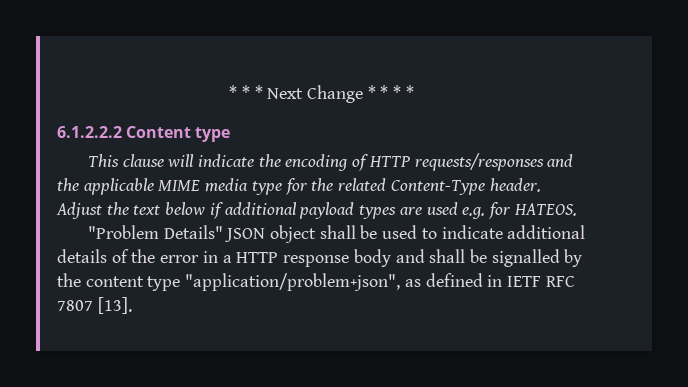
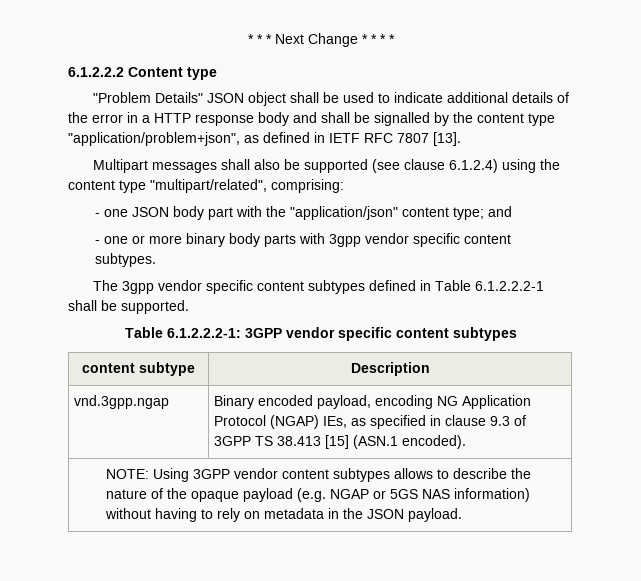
[87,153,574,171] [57,178,541,195] [56,202,577,219] // This clause will indicate the encoding of HTTP requests/responses and the applicable MIME media type for the related Content-Type header. Adjust the text below if additional payload types are used e.g. for HATEOS. -> (217, 73) none
(132, 305) none -> [92,159,560,173] [68,179,344,193] [94,206,512,220] [94,233,511,247] [94,253,156,267] [92,280,544,294] [68,300,189,314] [124,327,517,341] [82,362,195,376] [350,362,430,376] [73,395,169,409] [213,395,531,409] [213,415,526,429] [213,435,466,449] [105,468,531,482] [105,488,530,502] [104,508,462,522] // Multipart messages shall also be supported (see clause 6.1.2.4) using the content type "multipart/related", comprising: // - one JSON body part with the "application/json" content type; and // - one or more binary body parts with 3gpp vendor specific content subtypes. // The 3gpp vendor specific content subtypes defined in Table 6.1.2.2.2-1 shall be supported. // Table 6.1.2.2.2-1: 3GPP vendor specific content subtypes // content subtype | Description // vnd.3gpp.ngap | Binary encoded payload, encoding NG Application Protocol (NGAP) IEs, as specified in clause 9.3 of 3GPP TS 38.413 [15] (ASN.1 encoded). // NOTE: Using 3GPP vendor content subtypes allows to describe the nature of the opaque payload (e.g. NGAP or 5GS NAS information) without having to rely on metadata in the JSON payload.

